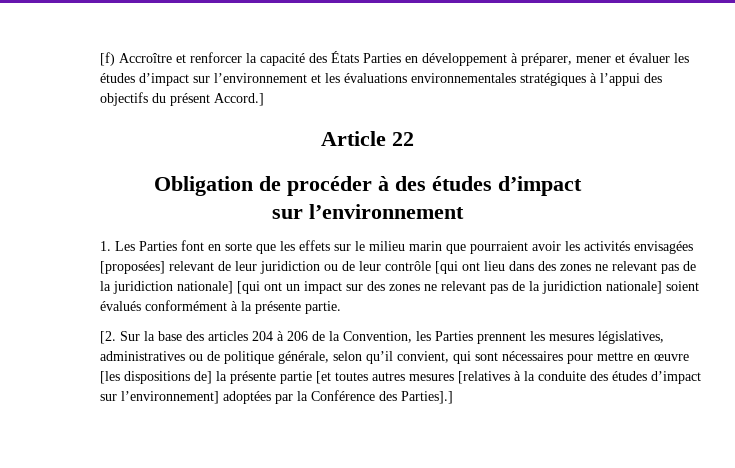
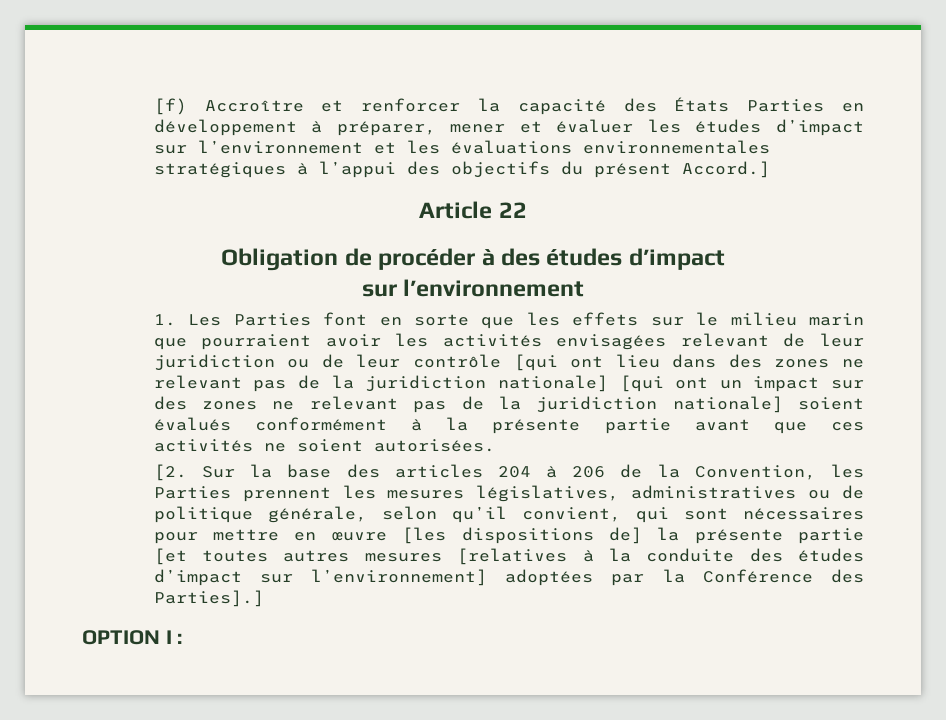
[99,261,165,274] [proposées] -> (667, 342) none
[304,301,341,314] partie. -> [604,418,865,434] [153,439,495,452] partie avant que ces activités ne soient autorisées.
(453, 397) none -> [82,630,183,645] // OPTION I :

